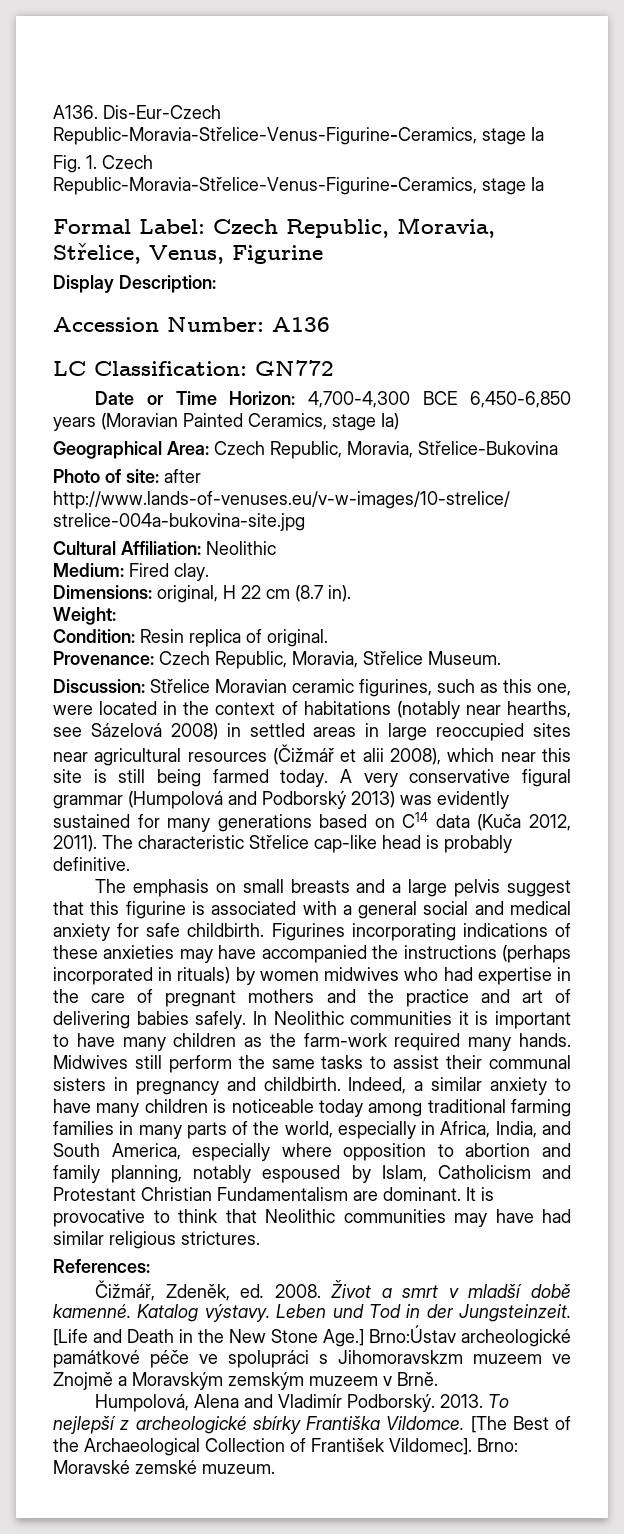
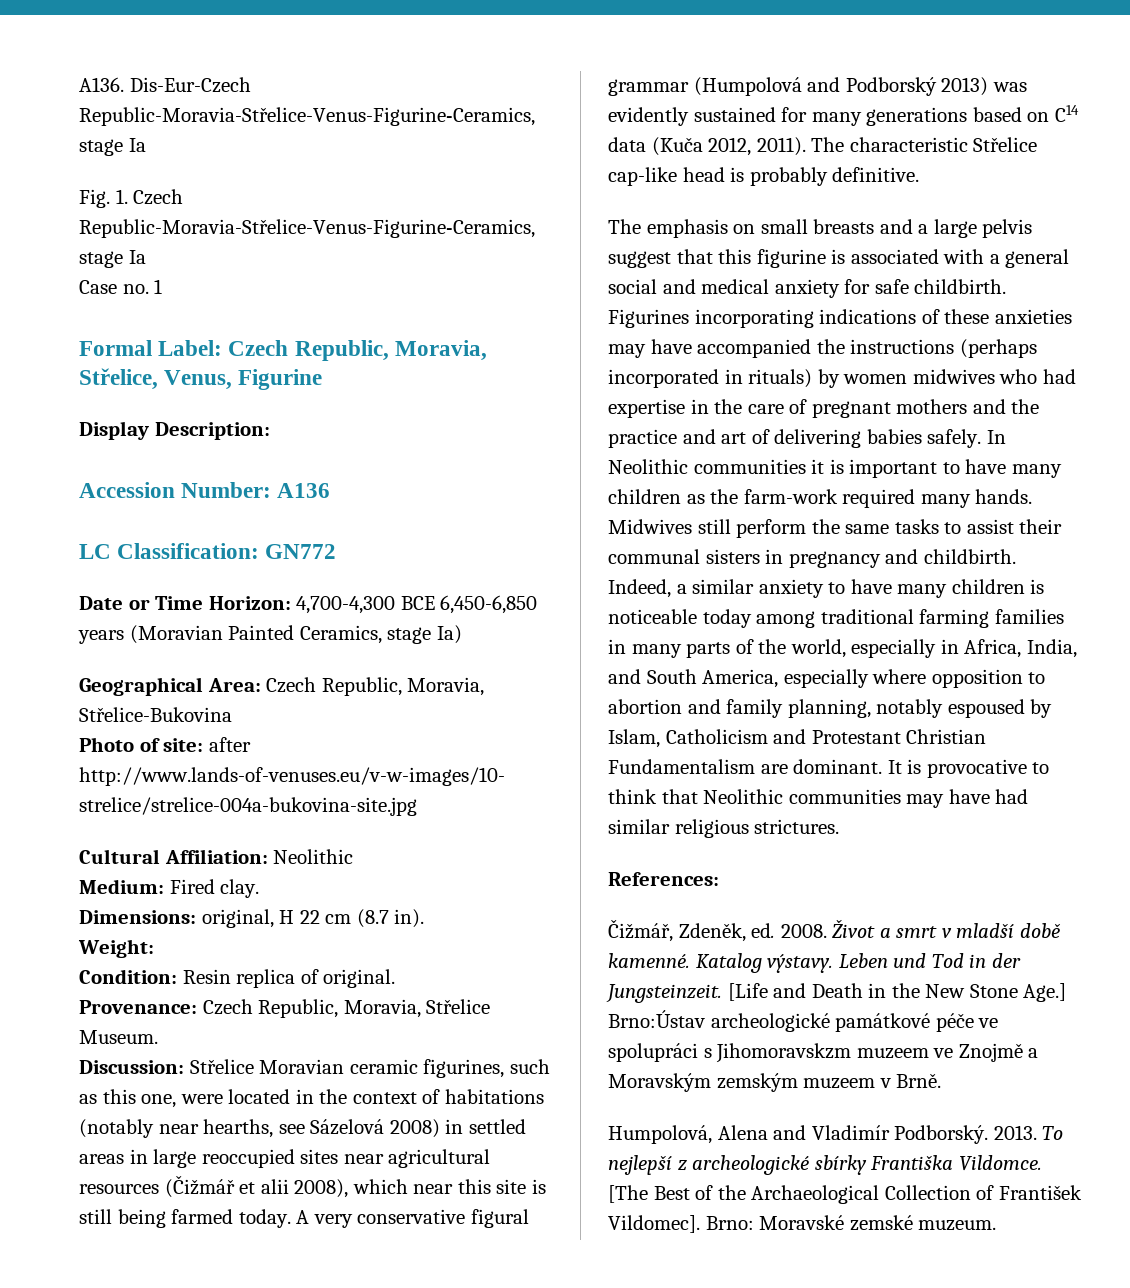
(544, 184) none -> [79,279,163,294] // Case no. 1

